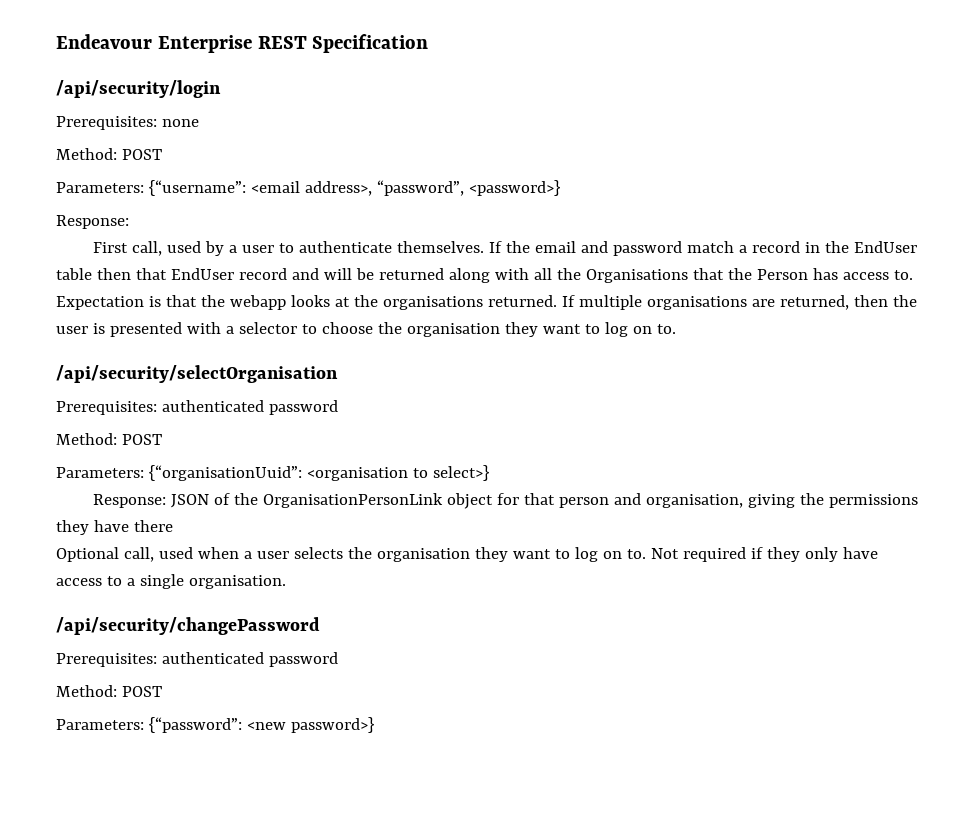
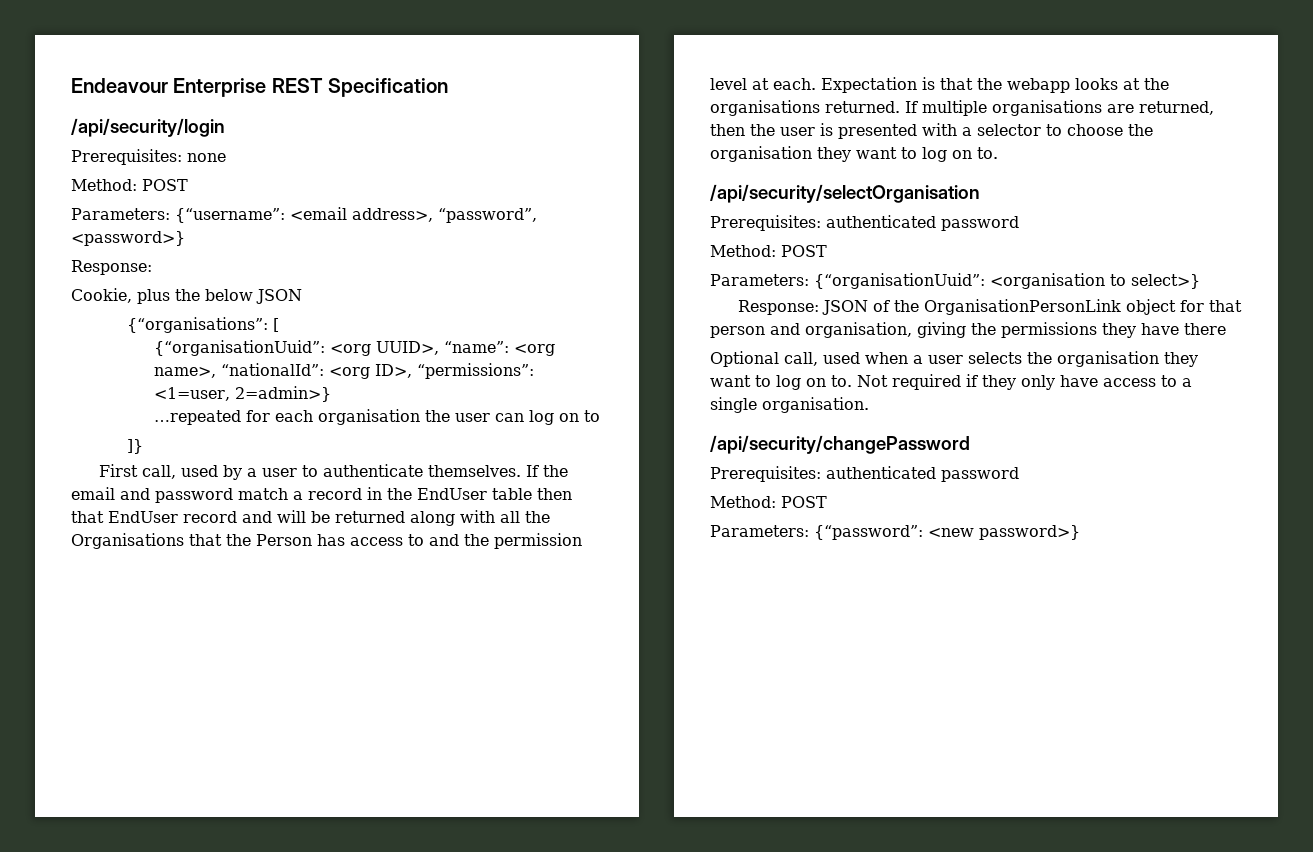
(129, 222) none -> [71,288,302,304] [126,317,279,333] [154,340,556,356] [154,363,535,379] [154,386,332,402] [154,409,601,425] [126,439,143,454] // Cookie, plus the below JSON // {“organisations”: [ // {“organisationUuid”: <org UUID>, “name”: <org name>, “nationalId”: <org ID>, “permissions”: <1=user, 2=admin>} // …repeated for each organisation the user can log on to // ]}
[893,270,913,280] to. -> [408,533,582,549] [710,78,816,90] to and the permission level at each.

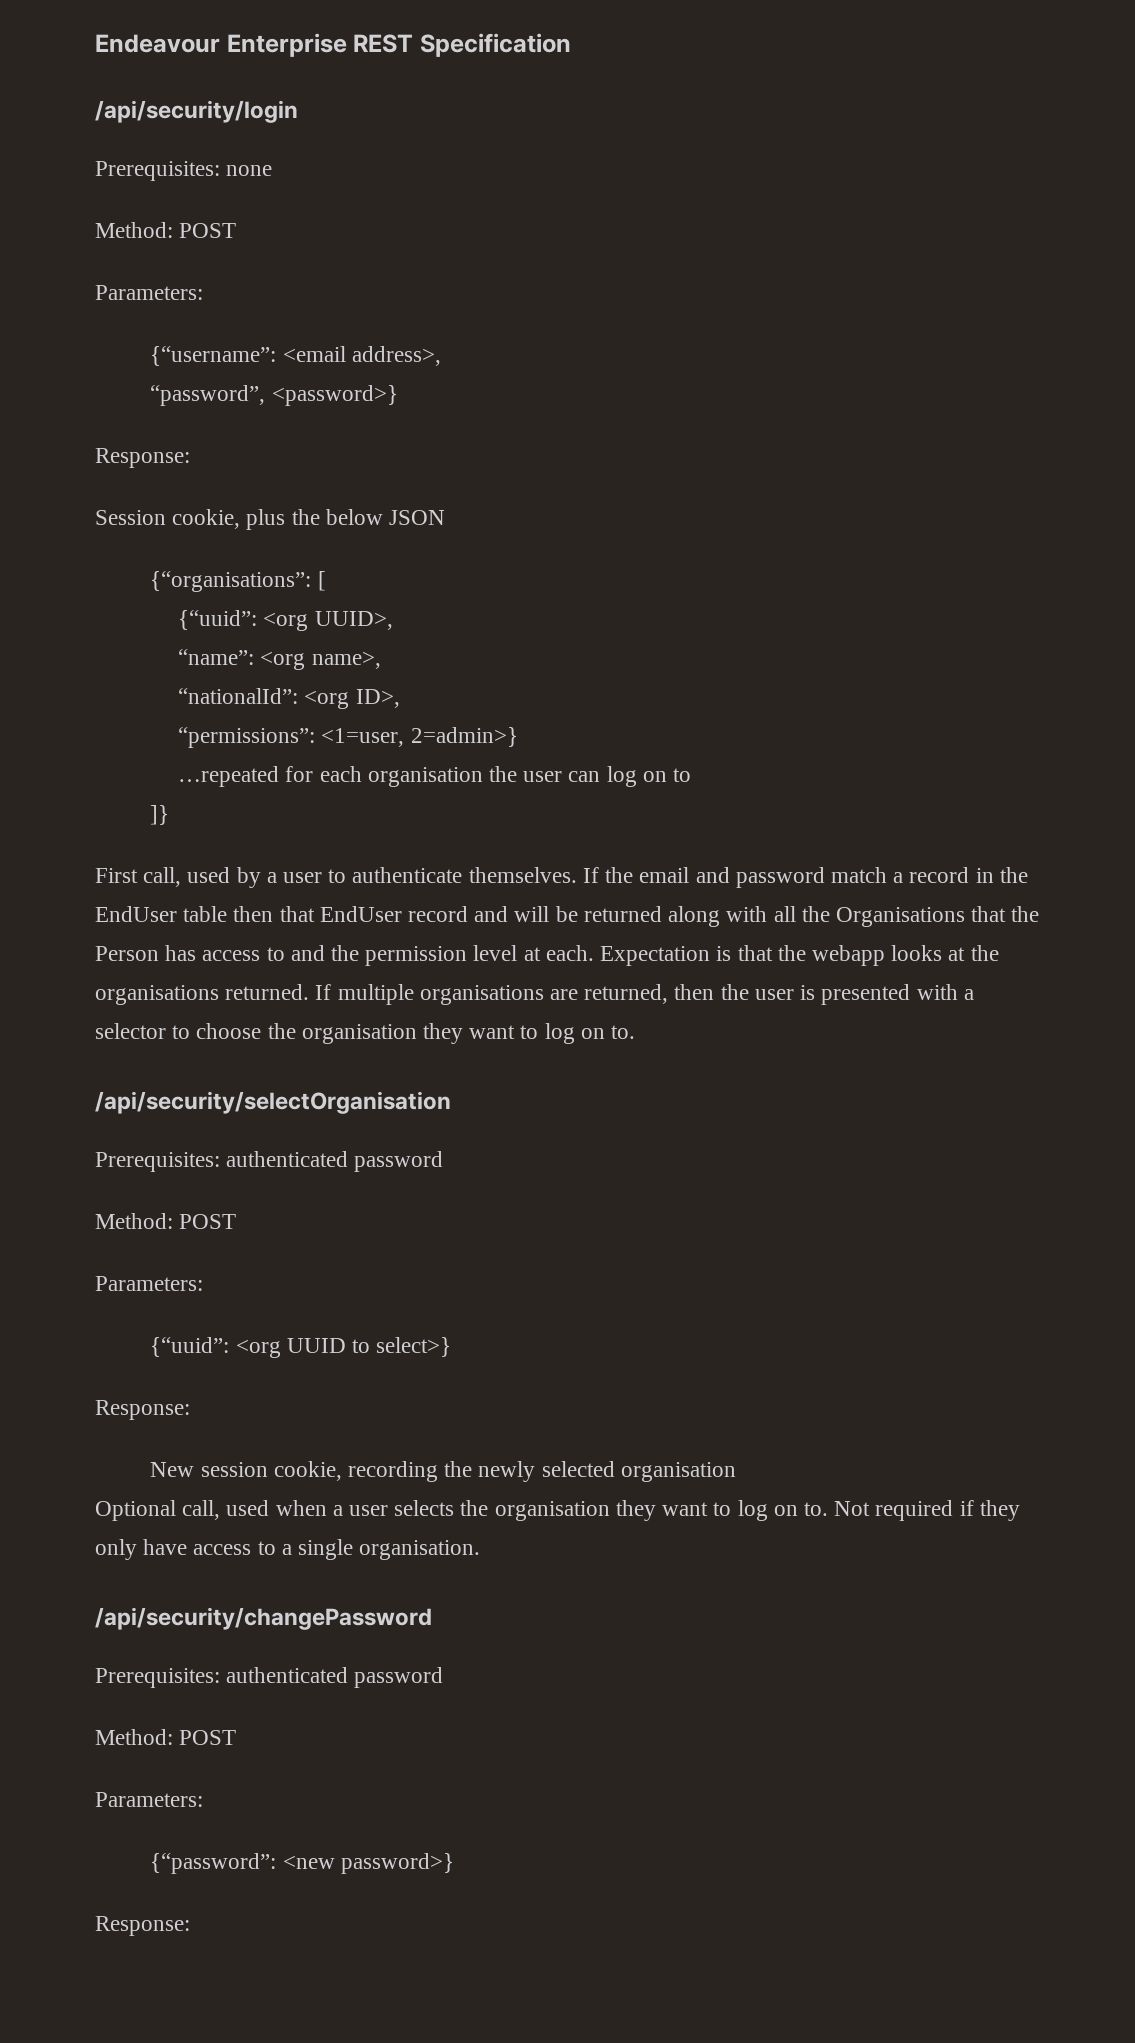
(170, 214) none -> (203, 292) //
(433, 215) none -> (441, 356) //
[71,288,132,303] Cookie, -> [95,509,241,529] Session cookie,
[154,340,326,356] {“organisationUuid”: -> [178,610,258,630] {“uuid”:
(440, 348) none -> (393, 620) //
(217, 372) none -> (381, 660) //
(413, 371) none -> (400, 698) //
[814,273,1105,289] {“organisationUuid”: <organisation -> [150,1337,346,1358] // {“uuid”: <org UUID
[822,299,1243,315] [710,322,1226,338] JSON of the OrganisationPersonLink object for that person and organisation, giving the permissions they have there -> [150,1461,736,1482] // New session cookie, recording the newly selected organisation
(809, 531) none -> (203, 1799) //
(1080, 532) none -> [95,1916,190,1936] // Response:

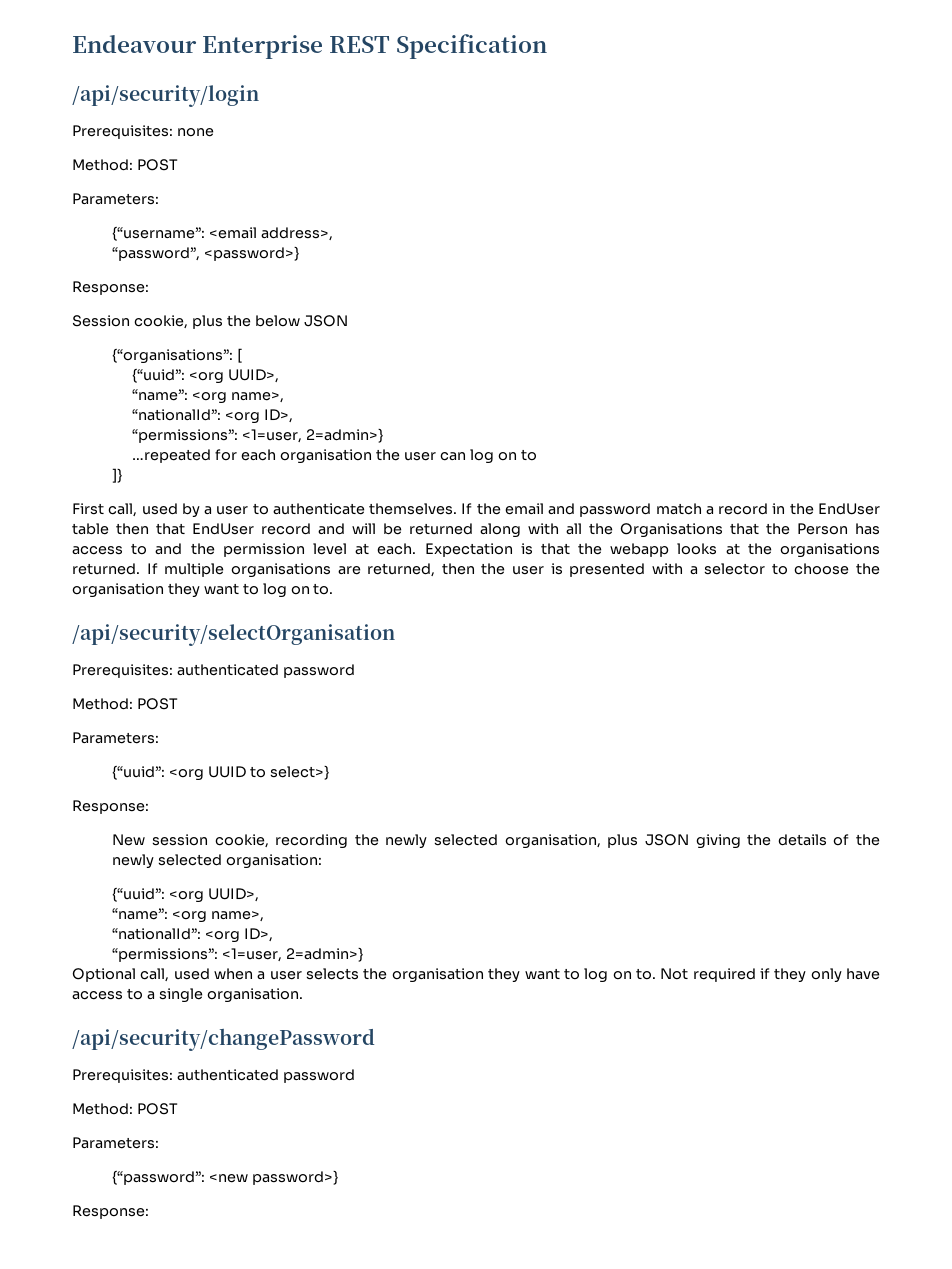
[620,1462,736,1482] organisation -> [504,834,880,849] [112,854,323,869] [112,887,260,903] [112,908,265,923] [112,928,274,943] [112,947,364,962] organisation, plus JSON giving the details of the newly selected organisation: // {“uuid”: <org UUID>, // “name”: <org name>, // “nationalId”: <org ID>, // “permissions”: <1=user, 2=admin>}

